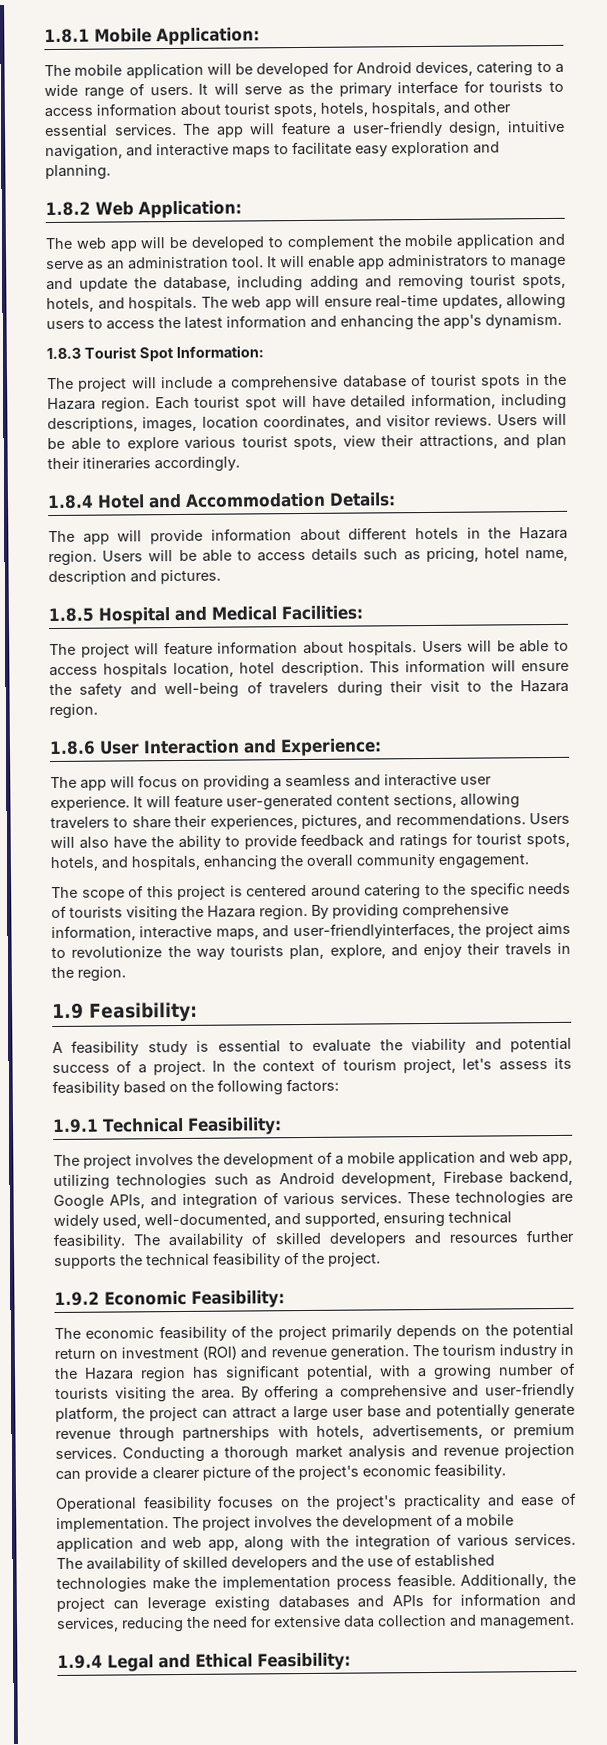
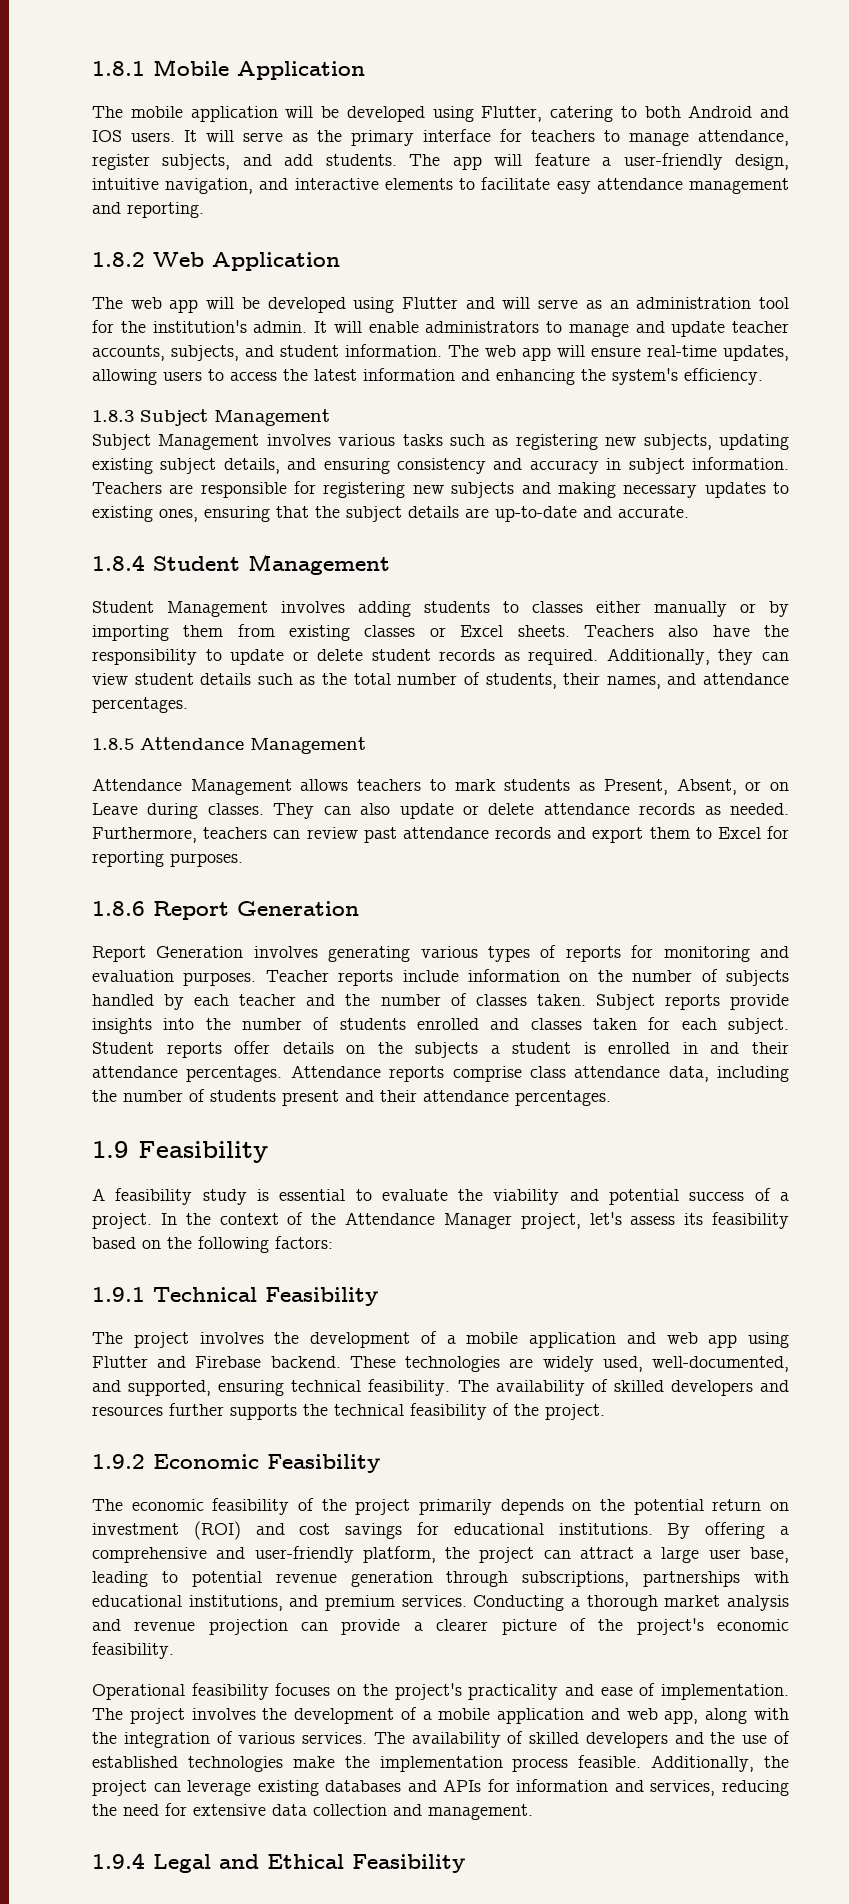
[156,27,260,46] Application: -> [237,61,365,80] Application
[332,61,564,77] [44,83,146,100] for Android devices, catering to a wide range of -> [432,105,789,122] [92,130,122,142] using Flutter, catering to both Android and IOS
[489,81,565,93] [44,101,511,118] [44,123,177,138] tourists to access information about tourist spots, hotels, hospitals, and other essential services. -> [531,130,789,146] [92,154,397,170] teachers to manage attendance, register subjects, and add students.
[232,146,271,158] maps -> [384,178,453,190] elements
[391,141,500,157] [45,164,111,181] exploration and planning. -> [596,178,789,194] [92,202,204,218] attendance management and reporting.
[138,200,242,219] Application: -> [212,252,340,271] Application
[267,233,565,251] [46,256,264,270] to complement the mobile application and serve as an administration tool. -> [353,297,789,313] [92,320,308,333] using Flutter and will serve as an administration tool for the institution's admin.
[358,258,385,270] app -> (419, 327) none
[134,274,566,292] [46,296,197,313] the database, including adding and removing tourist spots, hotels, and hospitals. -> [732,321,789,333] [92,344,442,361] teacher accounts, subjects, and student information.
[443,313,562,329] app's dynamism. -> [612,368,763,385] system's efficiency.
[84,345,264,362] [47,373,567,392] [47,393,567,413] [47,413,567,433] [47,433,567,452] [47,456,240,473] [47,492,396,510] [48,526,568,545] [48,547,569,567] [48,569,221,586] [48,605,363,625] [49,640,569,658] [49,659,569,678] [49,679,569,699] [49,703,98,720] [49,738,382,757] [50,773,492,791] [50,793,520,812] [50,812,570,830] [50,832,570,851] [50,853,529,872] [51,882,571,901] [51,903,509,922] [51,922,571,942] [51,942,571,960] [51,966,126,982] Tourist Spot Information: // The project will include a comprehensive database of tourist spots in the Hazara region. Each tourist spot will have detailed information, including descriptions, images, location coordinates, and visitor reviews. Users will be able to explore various tourist spots, view their attractions, and plan their itineraries accordingly. // 1.8.4 Hotel and Accommodation Details: // The app will provide information about different hotels in the Hazara region. Users will be able to access details such as pricing, hotel name, description and pictures. // 1.8.5 Hospital and Medical Facilities: // The project will feature information about hospitals. Users will be able to access hospitals location, hotel description. This information will ensure the safety and well-being of travelers during their visit to the Hazara region. // 1.8.6 User Interaction and Experience: // The app will focus on providing a seamless and interactive user experience. It will feature user-generated content sections, allowing travelers to share their experiences, pictures, and recommendations. Users will also have the ability to provide feedback and ratings for tourist spots, hotels, and hospitals, enhancing the overall community engagement. // The scope of this project is centered around catering to the specific needs of tourists visiting the Hazara region. By providing comprehensive information, interactive maps, and user-friendlyinterfaces, the project aims to revolutionize the way tourists plan, explore, and enjoy their travels in the region. -> [140,409,330,426] [92,434,789,450] [92,457,789,474] [92,481,790,498] [92,506,689,522] [92,554,390,575] [92,601,789,617] [92,624,790,641] [92,648,789,665] [92,672,790,689] [92,697,188,713] [92,737,366,754] [92,778,790,795] [92,803,789,819] [92,826,789,843] [92,851,243,867] [92,901,359,920] [92,945,789,962] [92,969,789,986] [92,993,789,1010] [92,1017,790,1034] [92,1041,790,1058] [92,1065,789,1082] [92,1089,611,1106] Subject Management // Subject Management involves various tasks such as registering new subjects, updating existing subject details, and ensuring consistency and accuracy in subject information. Teachers are responsible for registering new subjects and making necessary updates to existing ones, ensuring that the subject details are up-to-date and accurate. // 1.8.4 Student Management // Student Management involves adding students to classes either manually or by importing them from existing classes or Excel sheets. Teachers also have the responsibility to update or delete student records as required. Additionally, they can view student details such as the total number of students, their names, and attendance percentages. // 1.8.5 Attendance Management // Attendance Management allows teachers to mark students as Present, Absent, or on Leave during classes. They can also update or delete attendance records as needed. Furthermore, teachers can review past attendance records and export them to Excel for reporting purposes. // 1.8.6 Report Generation // Report Generation involves generating various types of reports for monitoring and evaluation purposes. Teacher reports include information on the number of subjects handled by each teacher and the number of classes taken. Subject reports provide insights into the number of students enrolled and classes taken for each subject. Student reports offer details on the subjects a student is enrolled in and their attendance percentages. Attendance reports comprise class attendance data, including the number of students present and their attendance percentages.
[89,1001,198,1023] Feasibility: -> [138,1141,268,1163] Feasibility
[342,1059,397,1071] tourism -> [311,1212,512,1229] the Attendance Manager
[186,1117,282,1135] Feasibility: -> [265,1287,378,1306] Feasibility
[542,1153,573,1166] [53,1170,573,1191] [53,1192,402,1211] app, utilizing technologies such as Android development, Firebase backend, Google APIs, and integration of various services. -> [708,1332,789,1348] [92,1356,341,1368] app using Flutter and Firebase backend.
[191,1290,285,1308] Feasibility: -> [267,1454,380,1473] Feasibility
[270,1343,575,1361] [54,1362,576,1383] [55,1386,235,1403] revenue generation. The tourism industry in the Hazara region has significant potential, with a growing number of tourists visiting the area. -> [299,1522,653,1539] cost savings for educational institutions.
[367,1404,576,1420] [55,1424,507,1443] base and potentially generate revenue through partnerships with hotels, advertisements, or -> [749,1547,789,1563] [92,1571,789,1587] [92,1595,319,1611] base, leading to potential revenue generation through subscriptions, partnerships with educational institutions, and
[257,1652,351,1671] Feasibility: -> [352,1854,465,1873] Feasibility

